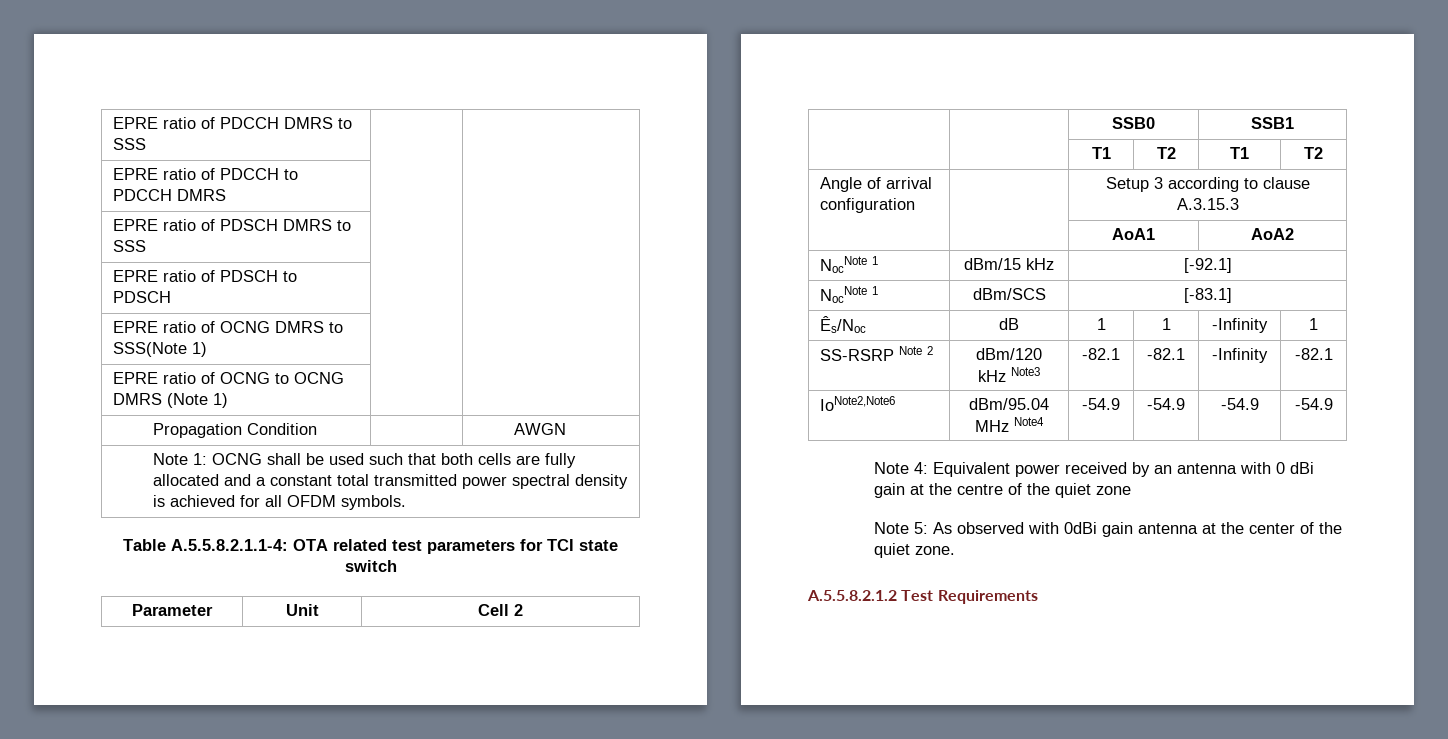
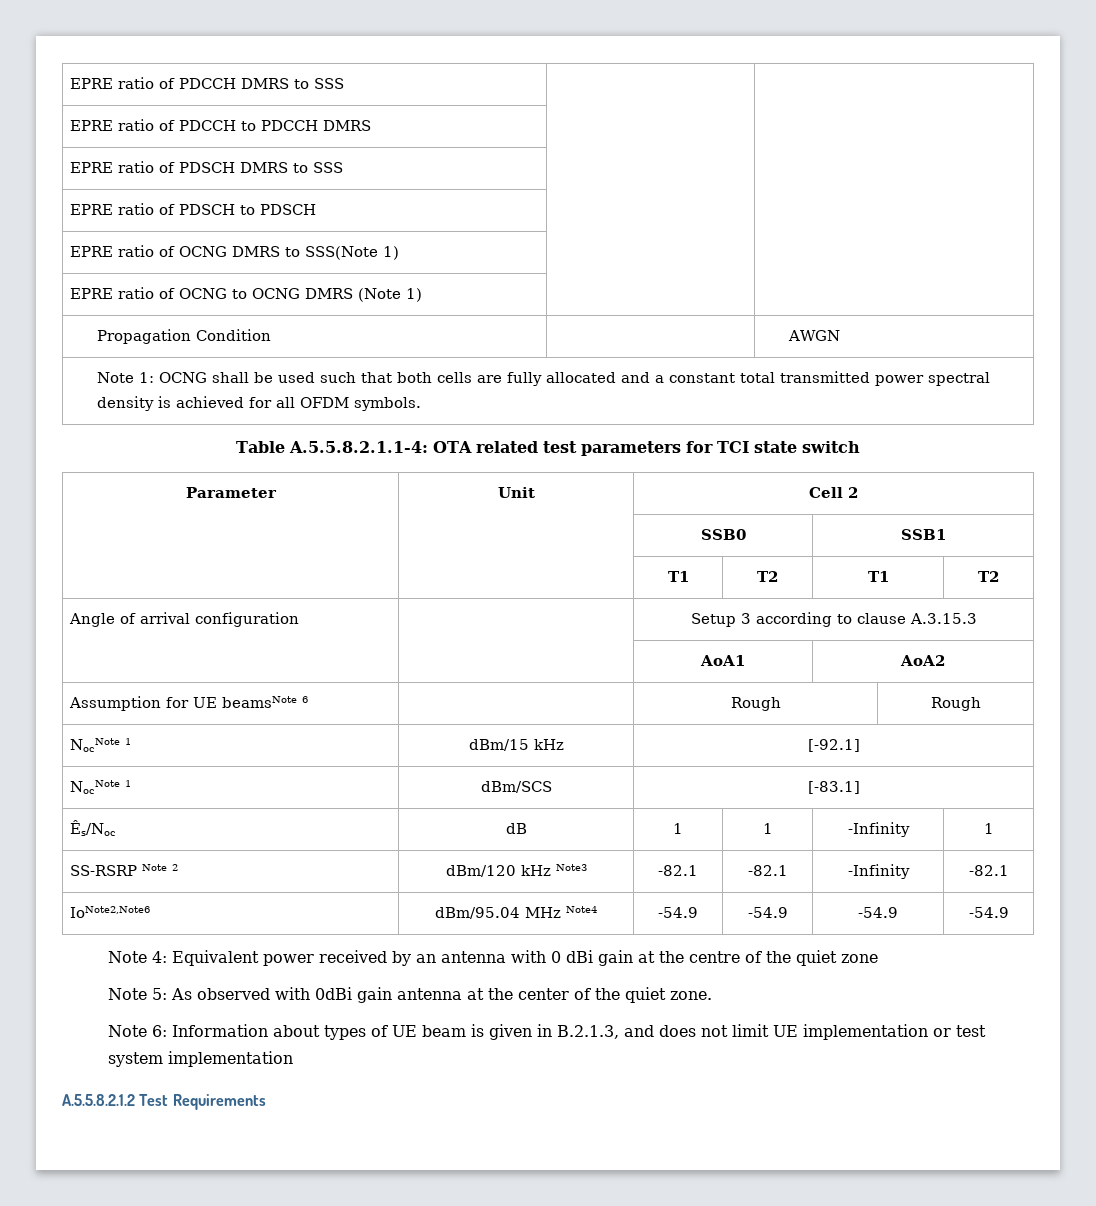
(1294, 234) none -> [68,696,308,711] [730,697,781,711] [930,697,981,711] // Assumption for UE beamsNote 6 | | Rough | Rough
(955, 550) none -> [108,1024,987,1040] [108,1051,294,1067] // Note 6: Information about types of UE beam is given in B.2.1.3, and does not limit UE implementation or test system implementation

